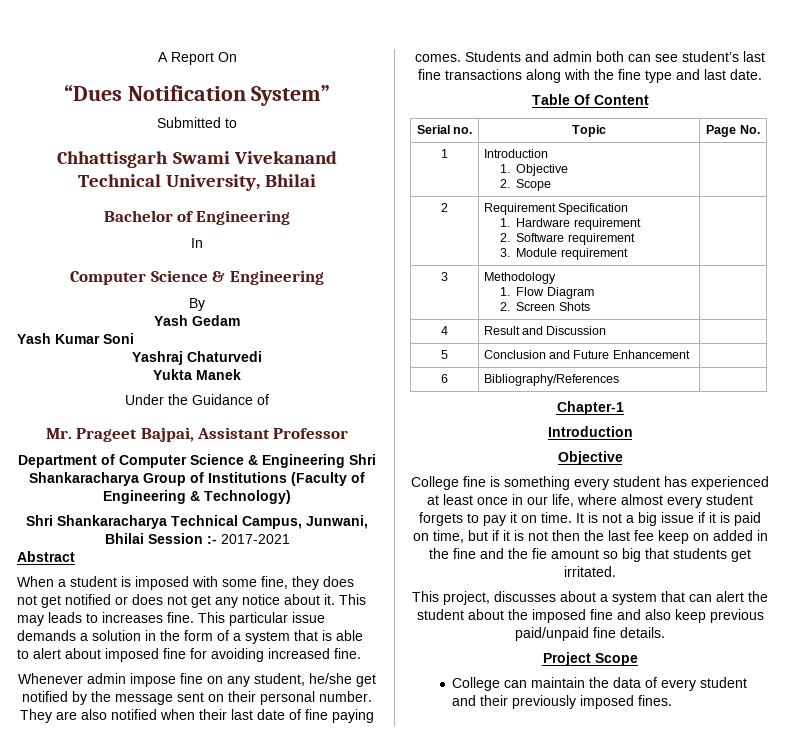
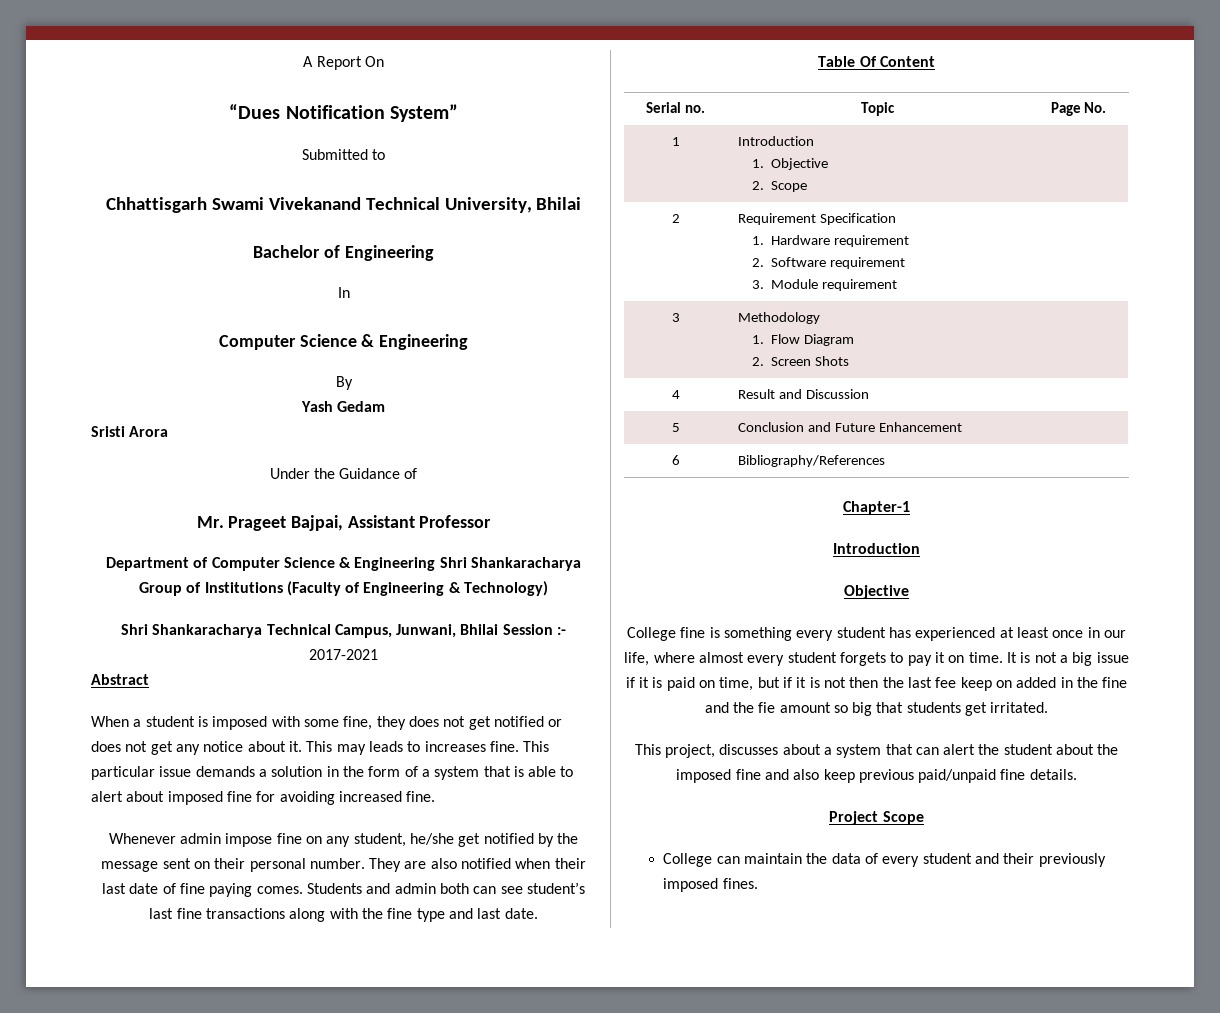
[17,333,134,344] [132,351,262,365] [153,369,241,380] Yash Kumar Soni // Yashraj Chaturvedi // Yukta Manek -> [91,426,169,437] Sristi Arora

